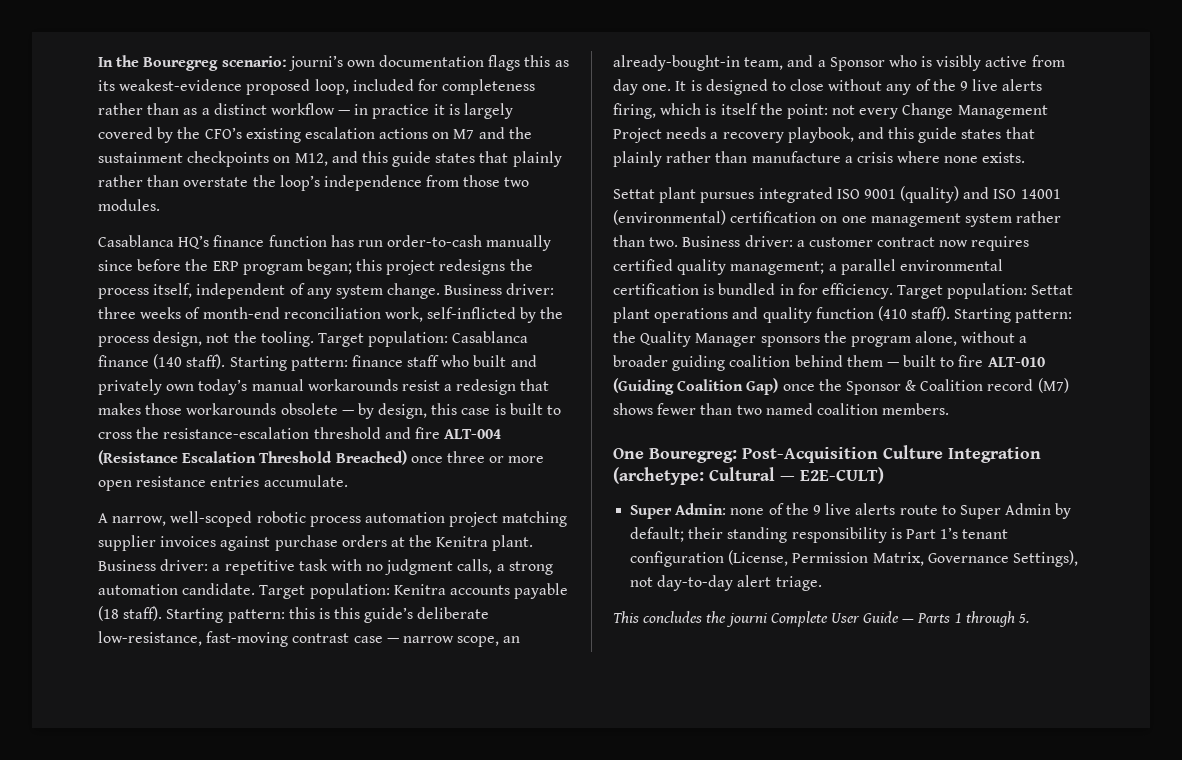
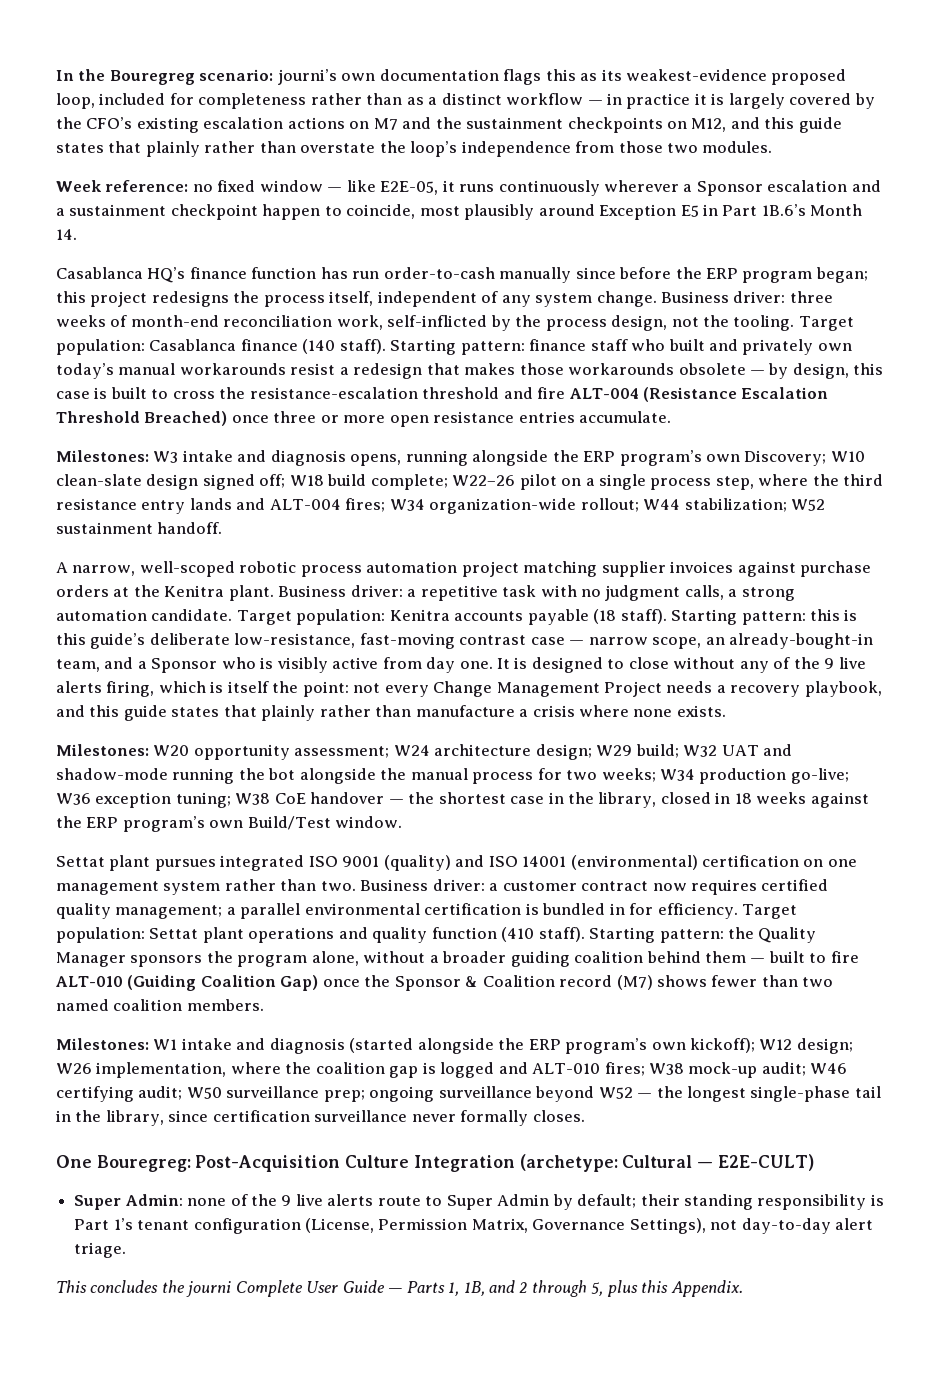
(160, 205) none -> [56,180,881,196] [56,204,863,220] [56,229,77,240] // Week reference: no fixed window — like E2E-05, it runs continuously wherever a Sponsor escalation and a sustainment checkpoint happen to coincide, most plausibly around Exception E5 in Part 1B.6’s Month 14.
(348, 481) none -> [56,450,865,466] [56,474,884,490] [56,498,825,514] [56,522,223,534] // Milestones: W3 intake and diagnosis opens, running alongside the ERP program’s own Discovery; W10 clean-slate design signed off; W18 build complete; W22–26 pilot on a single process step, where the third resistance entry lands and ALT-004 fires; W34 organization-wide rollout; W44 stabilization; W52 sustainment handoff.
(1026, 157) none -> [56,744,793,760] [56,768,849,784] [56,792,869,808] [56,816,403,832] // Milestones: W20 opportunity assessment; W24 architecture design; W29 build; W32 UAT and shadow-mode running the bot alongside the manual process for two weeks; W34 production go-live; W36 exception tuning; W38 CoE handover — the shortest case in the library, closed in 18 weeks against the ERP program’s own Build/Test window.
(950, 409) none -> [56,1038,853,1054] [56,1062,848,1078] [56,1086,881,1102] [56,1110,585,1126] // Milestones: W1 intake and diagnosis (started alongside the ERP program’s own kickoff); W12 design; W26 implementation, where the coalition gap is logged and ALT-010 fires; W38 mock-up audit; W46 certifying audit; W50 surveillance prep; ongoing surveillance beyond W52 — the longest single-phase tail in the library, since certification surveillance never formally closes.
[954,611,1030,627] 1 through 5. -> [448,1280,743,1297] 1, 1B, and 2 through 5, plus this Appendix.

